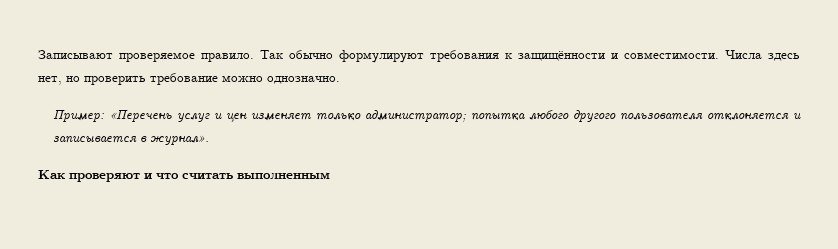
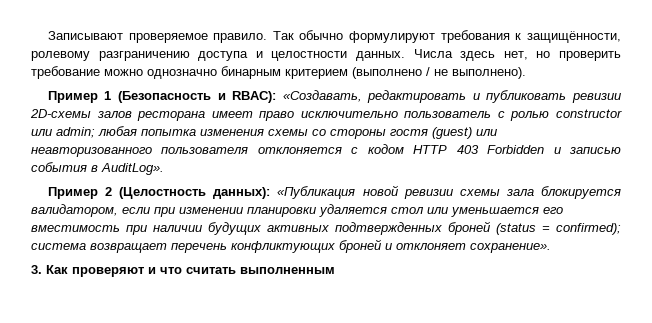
[518,51,719,61] защищённости и совместимости. -> [527,31,622,43] [31,51,405,61] защищённости, ролевому разграничению доступа и целостности данных.
[267,76,340,84] [53,110,801,122] [53,135,210,145] однозначно. // Пример: «Перечень услуг и цен изменяет только администратор; попытка любого другого пользователя отклоняется и записывается в журнал». // -> [147,66,526,79] [47,90,622,103] [30,109,622,121] [31,126,497,139] [31,144,622,157] [31,162,164,175] [47,185,622,199] [31,204,563,217] [31,221,621,235] [31,239,551,253] [31,265,42,274] однозначно бинарным критерием (выполнено / не выполнено). // Пример 1 (Безопасность и RBAC): «Создавать, редактировать и публиковать ревизии 2D-схемы залов ресторана имеет право исключительно пользователь с ролью constructor или admin; любая попытка изменения схемы со стороны гостя (guest) или неавторизованного пользователя отклоняется с кодом HTTP 403 Forbidden и записью события в AuditLog». // Пример 2 (Целостность данных): «Публикация новой ревизии схемы зала блокируется валидатором, если при изменении планировки удаляется стол или уменьшается его вместимость при наличии будущих активных подтвержденных броней (status = confirmed); система возвращает перечень конфликтующих броней и отклоняет сохранение». // 3.

